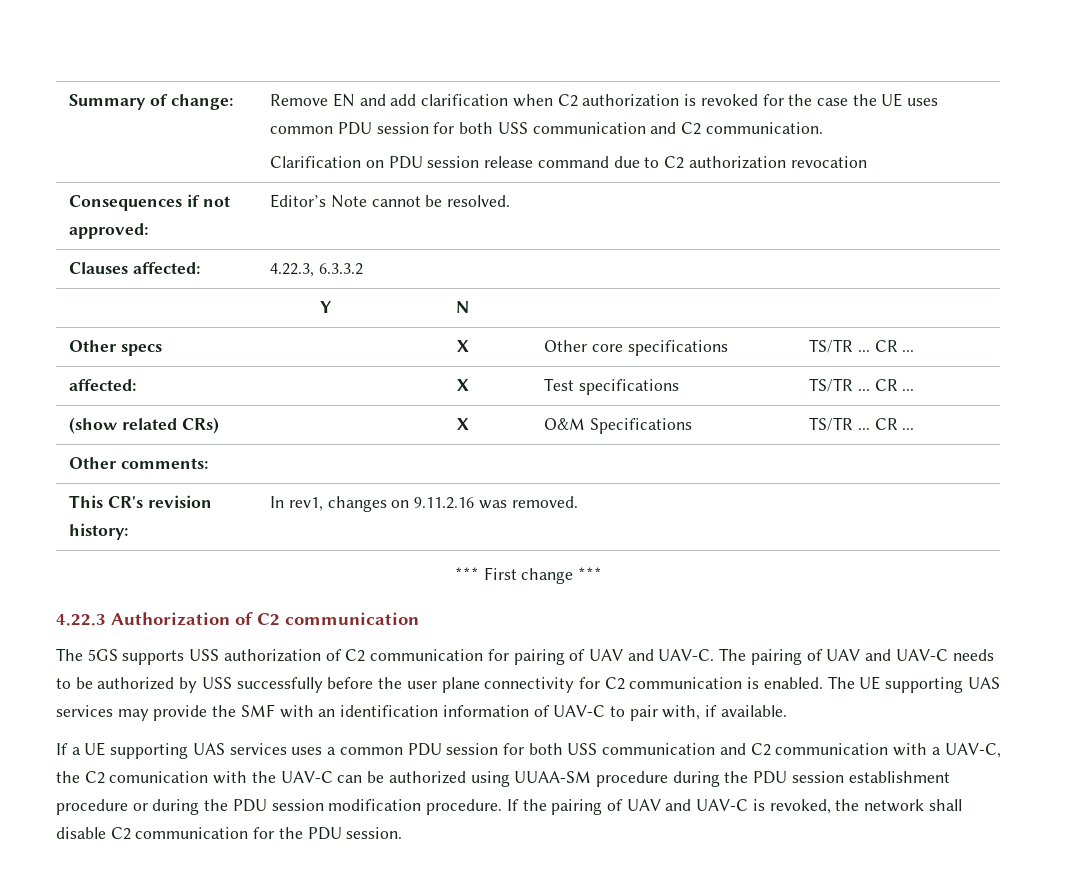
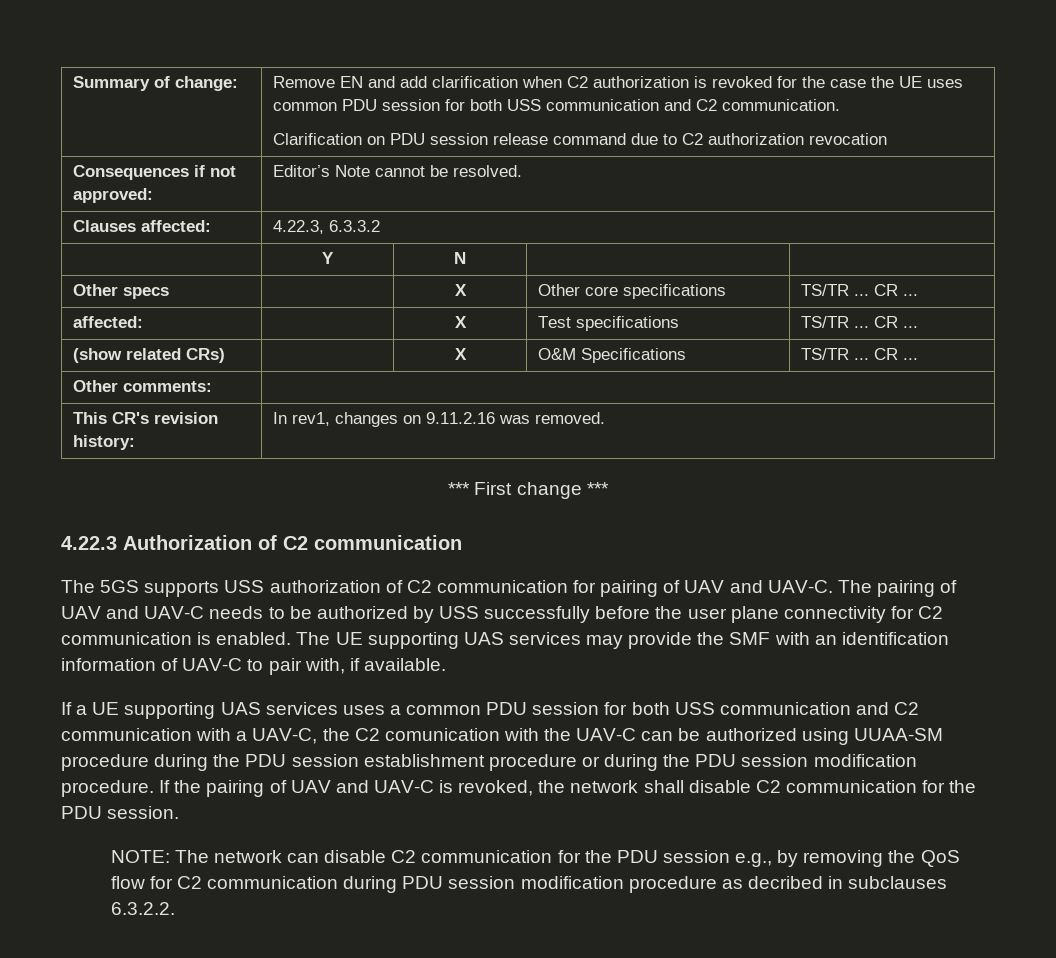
(403, 833) none -> [110,850,960,867] [110,876,948,893] [110,902,175,915] // NOTE: The network can disable C2 communication for the PDU session e.g., by removing the QoS flow for C2 communication during PDU session modification procedure as decribed in subclauses 6.3.2.2.

